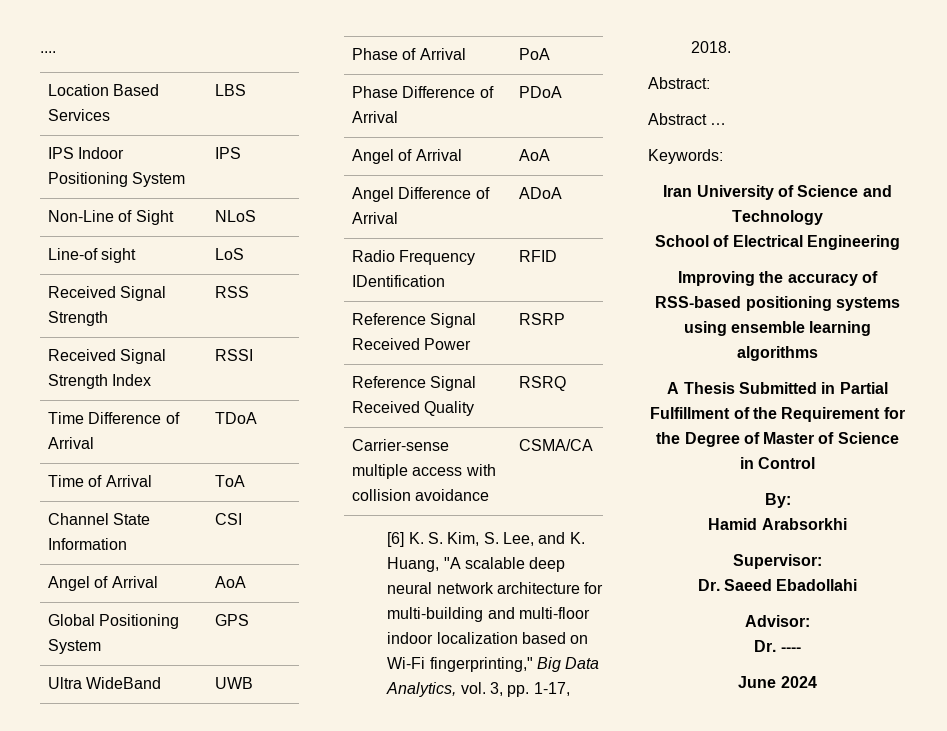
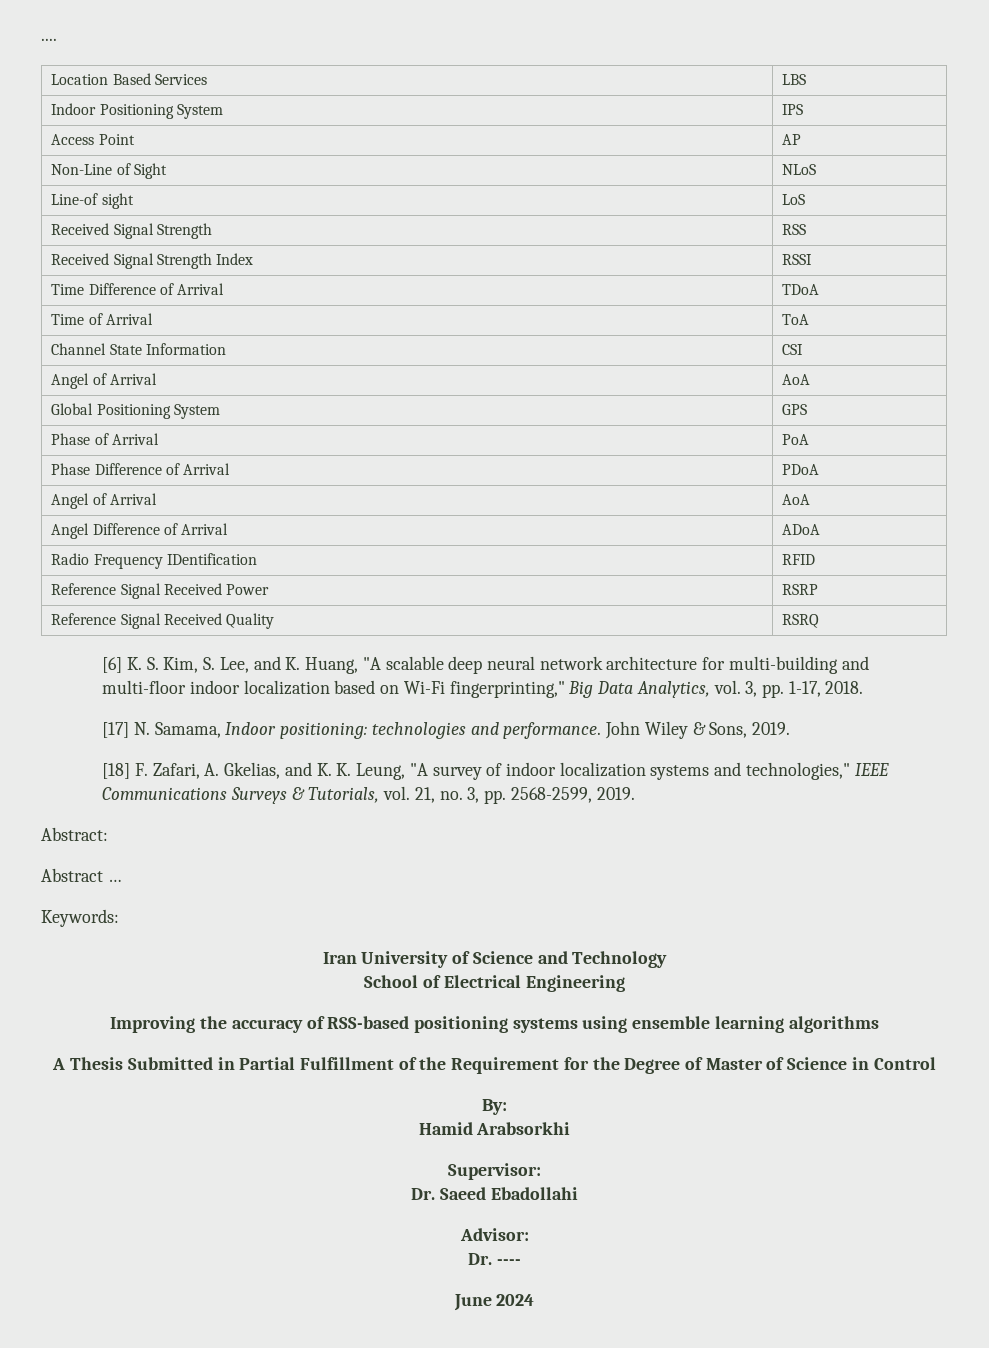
[47,147,74,159] IPS -> (807, 79) none
(241, 153) none -> [51,134,135,145] [782,134,802,145] // Access Point | AP
[47,677,162,689] [214,677,253,689] // Ultra WideBand | UWB -> (808, 409) none
[351,439,449,451] [351,464,496,479] [351,489,490,501] [518,439,593,451] // Carrier-sense multiple access with collision avoidance | CSMA/CA -> (820, 621) none
(732, 47) none -> [102,721,790,739] [102,762,889,780] [102,786,635,804] // [17] N. Samama, Indoor positioning: technologies and performance. John Wiley & Sons, 2019. // [18] F. Zafari, A. Gkelias, and K. K. Leung, "A survey of indoor localization systems and technologies," IEEE Communications Surveys & Tutorials, vol. 21, no. 3, pp. 2568-2599, 2019.

